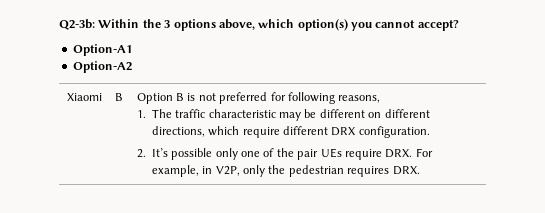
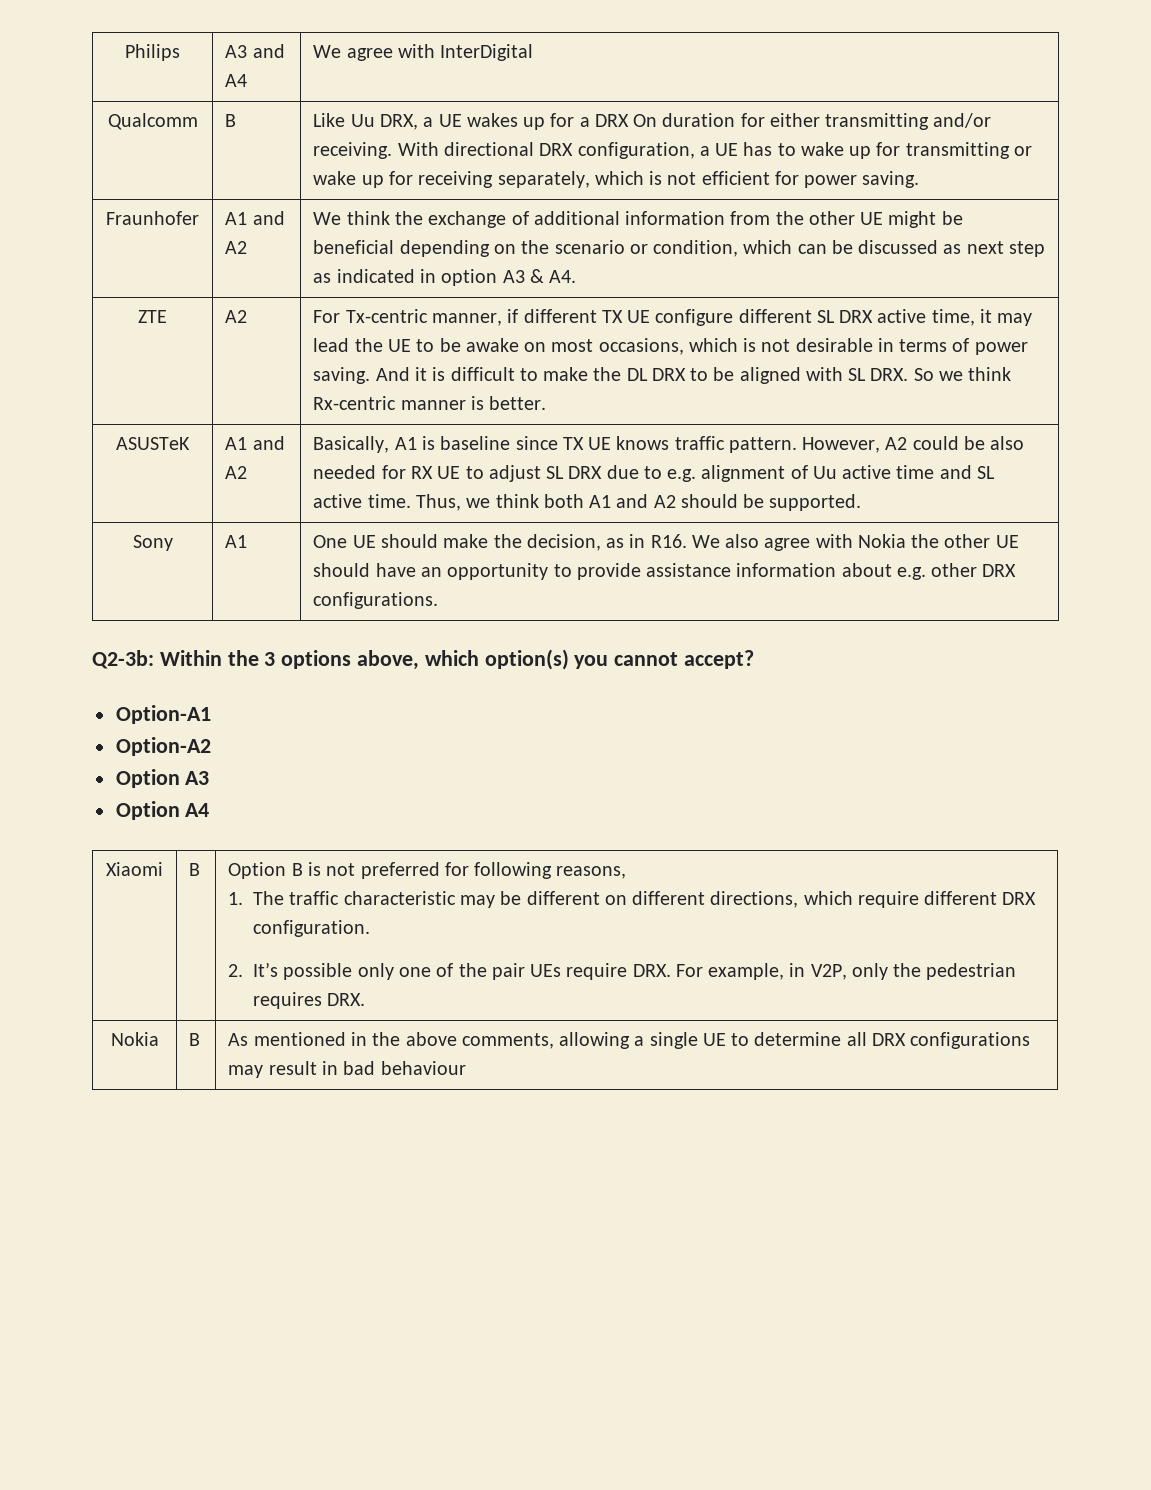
(59, 24) none -> [125,44,180,61] [225,44,285,58] [225,74,248,87] [313,44,534,61] [107,113,198,130] [225,114,237,127] [313,113,992,130] [313,142,1032,159] [313,171,920,188] [106,211,199,225] [225,211,285,225] [225,241,248,254] [313,211,963,228] [313,240,1045,257] [313,269,577,286] [138,310,167,323] [225,310,248,323] [313,309,1033,326] [313,338,1028,355] [313,367,1012,384] [313,396,547,410] [116,437,190,450] [225,436,285,450] [225,466,248,479] [313,436,1025,453] [313,465,995,482] [313,494,862,511] [132,535,173,551] [225,535,248,548] [313,534,1019,551] [313,563,1017,580] [313,592,439,609] Philips | A3 and A4 | We agree with InterDigital // Qualcomm | B | Like Uu DRX, a UE wakes up for a DRX On duration for either transmitting and/or receiving. With directional DRX configuration, a UE has to wake up for transmitting or wake up for receiving separately, which is not efficient for power saving. // Fraunhofer | A1 and A2 | We think the exchange of additional information from the other UE might be beneficial depending on the scenario or condition, which can be discussed as next step as indicated in option A3 & A4. // ZTE | A2 | For Tx-centric manner, if different TX UE configure different SL DRX active time, it may lead the UE to be awake on most occasions, which is not desirable in terms of power saving. And it is difficult to make the DL DRX to be aligned with SL DRX. So we think Rx-centric manner is better. // ASUSTeK | A1 and A2 | Basically, A1 is baseline since TX UE knows traffic pattern. However, A2 could be also needed for RX UE to adjust SL DRX due to e.g. alignment of Uu active time and SL active time. Thus, we think both A1 and A2 should be supported. // Sony | A1 | One UE should make the decision, as in R16. We also agree with Nokia the other UE should have an opportunity to provide assistance information about e.g. other DRX configurations. //
(132, 67) none -> [115,769,210,788] [115,801,210,820] // Option A3 // Option A4
(420, 170) none -> [110,1032,159,1046] [189,1033,201,1046] [228,1032,1031,1049] [228,1061,466,1078] // Nokia | B | As mentioned in the above comments, allowing a single UE to determine all DRX configurations may result in bad behaviour

